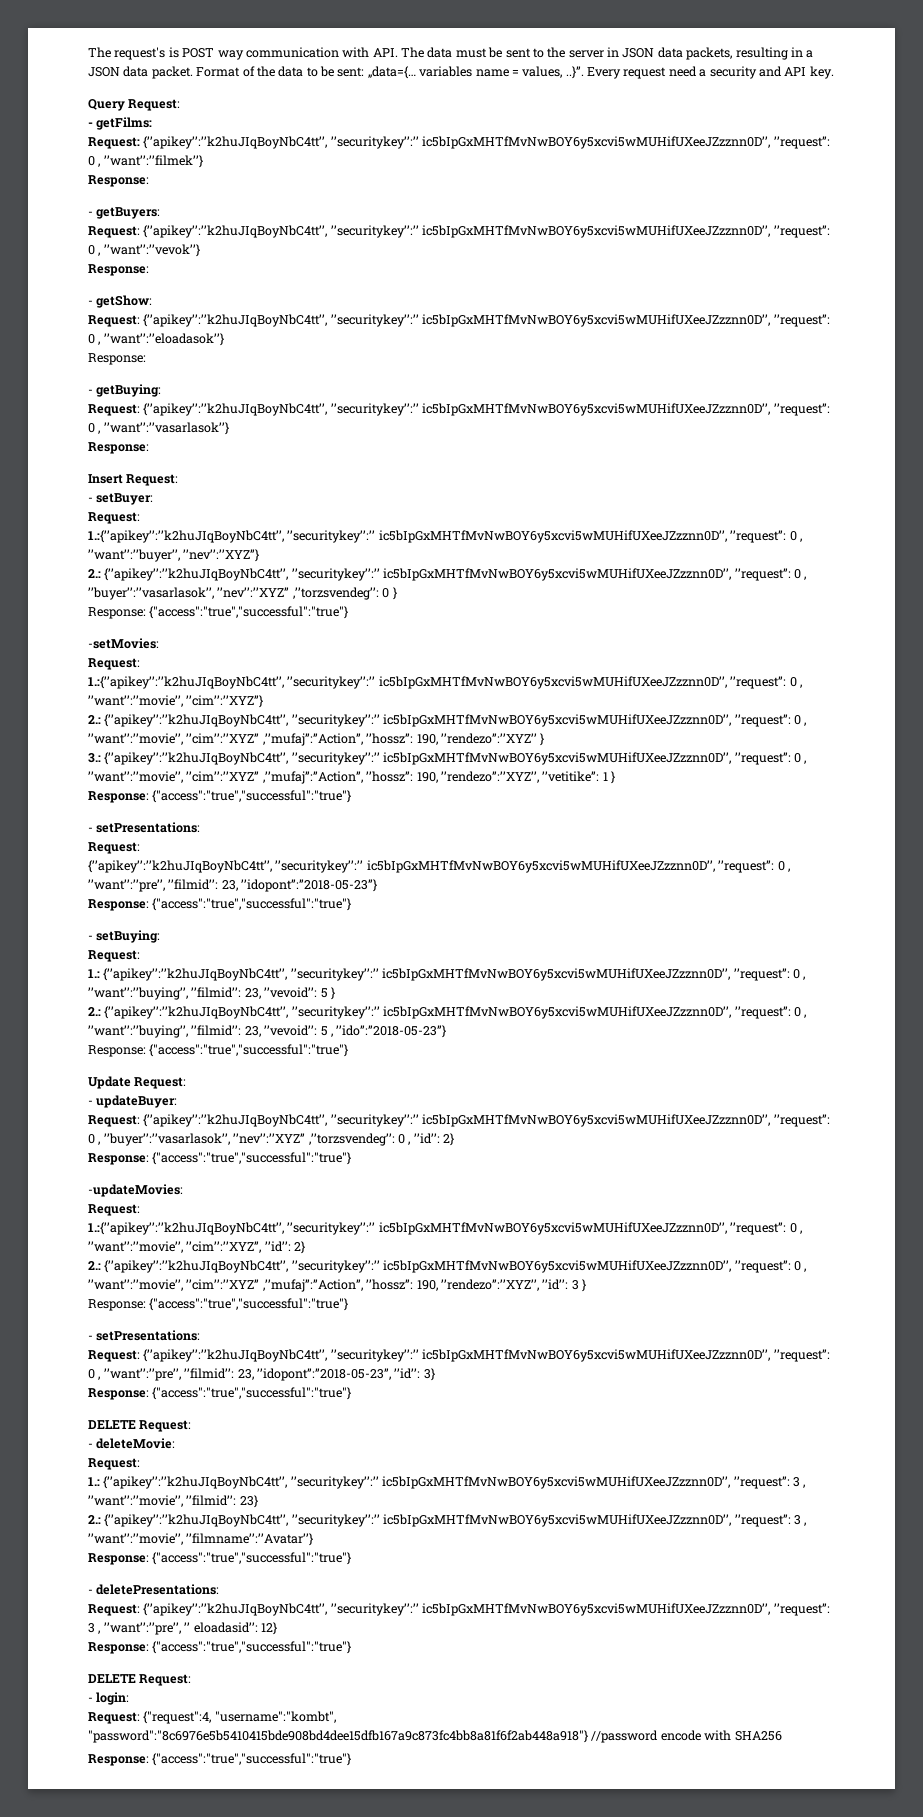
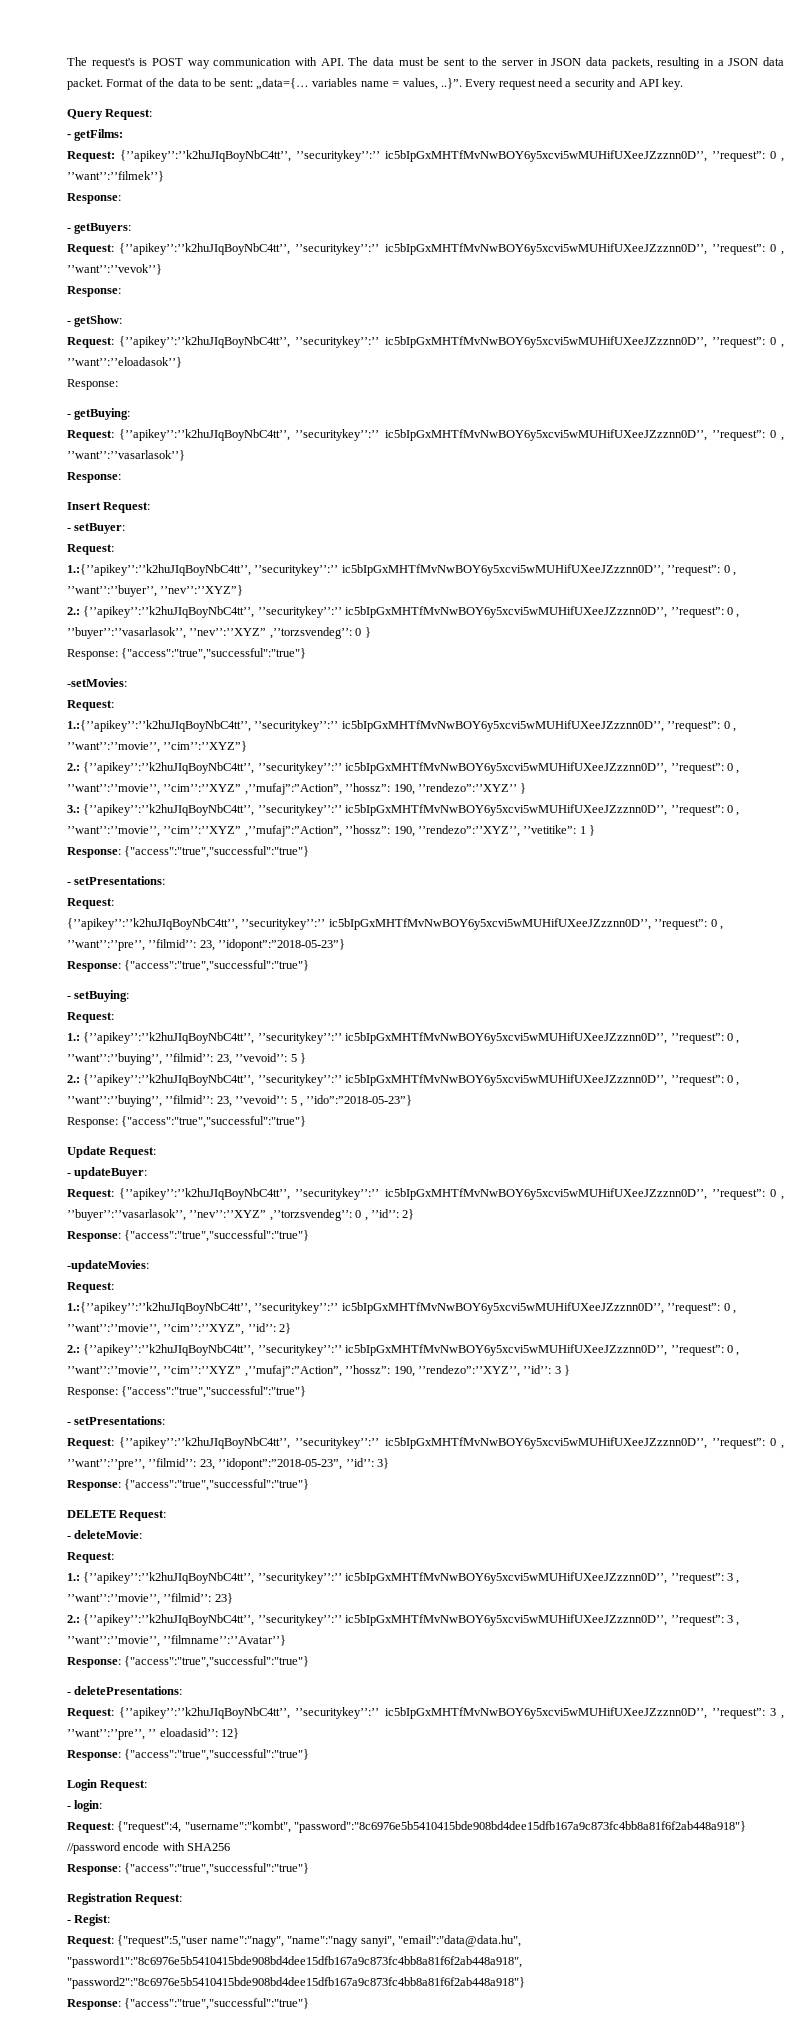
[88,1674,136,1683] DELETE -> [67,1779,97,1791] Login
(352, 1759) none -> [67,1893,183,1905] [67,1914,111,1926] [67,1935,521,1947] [67,1956,522,1968] [67,1977,525,1989] [67,1998,310,2010] // Registration Request: // - Regist: // Request: {"request":5,"user name":"nagy", "name":"nagy sanyi", "email":"data@data.hu", "password1":"8c6976e5b5410415bde908bd4dee15dfb167a9c873fc4bb8a81f6f2ab448a918", "password2":"8c6976e5b5410415bde908bd4dee15dfb167a9c873fc4bb8a81f6f2ab448a918"} // Response: {"access":"true","successful":"true"}

